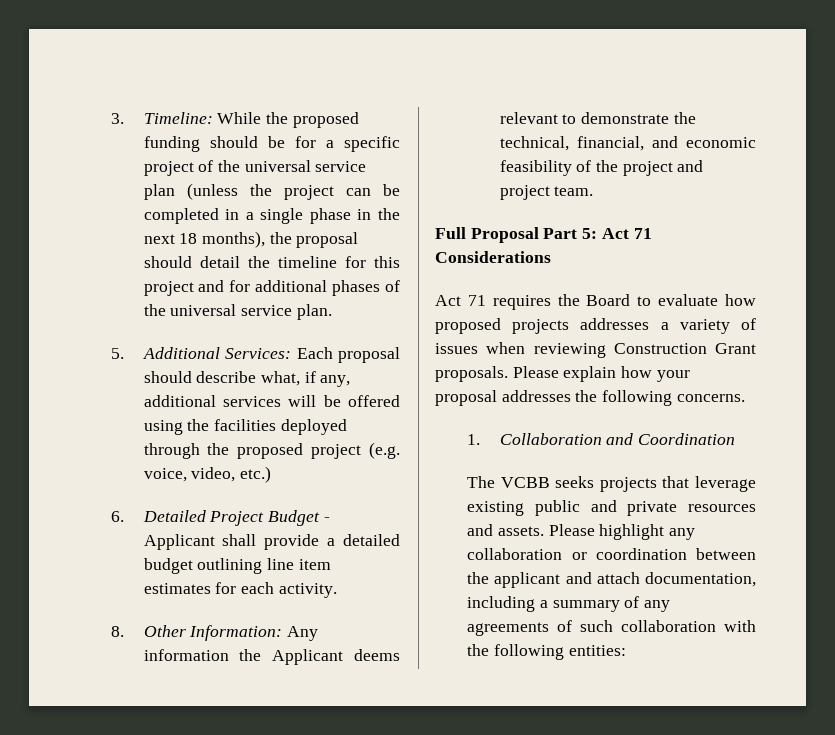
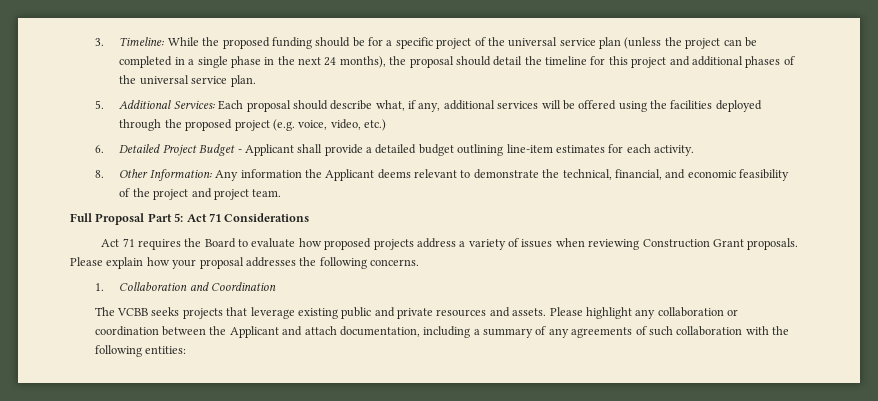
[179,233,198,244] 18 -> [324,57,337,66] 24
[229,280,251,292] for -> (690, 61) none
[266,558,331,570] line item -> [506,144,553,153] line-item
[580,318,650,330] addresses -> [416,238,456,248] address
[494,572,561,588] applicant -> [229,326,279,338] Applicant

